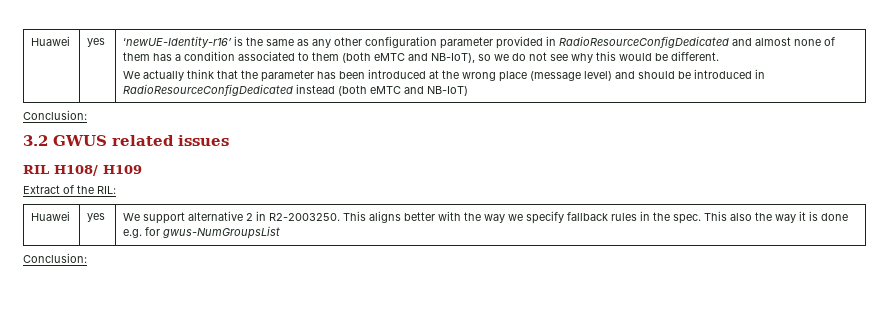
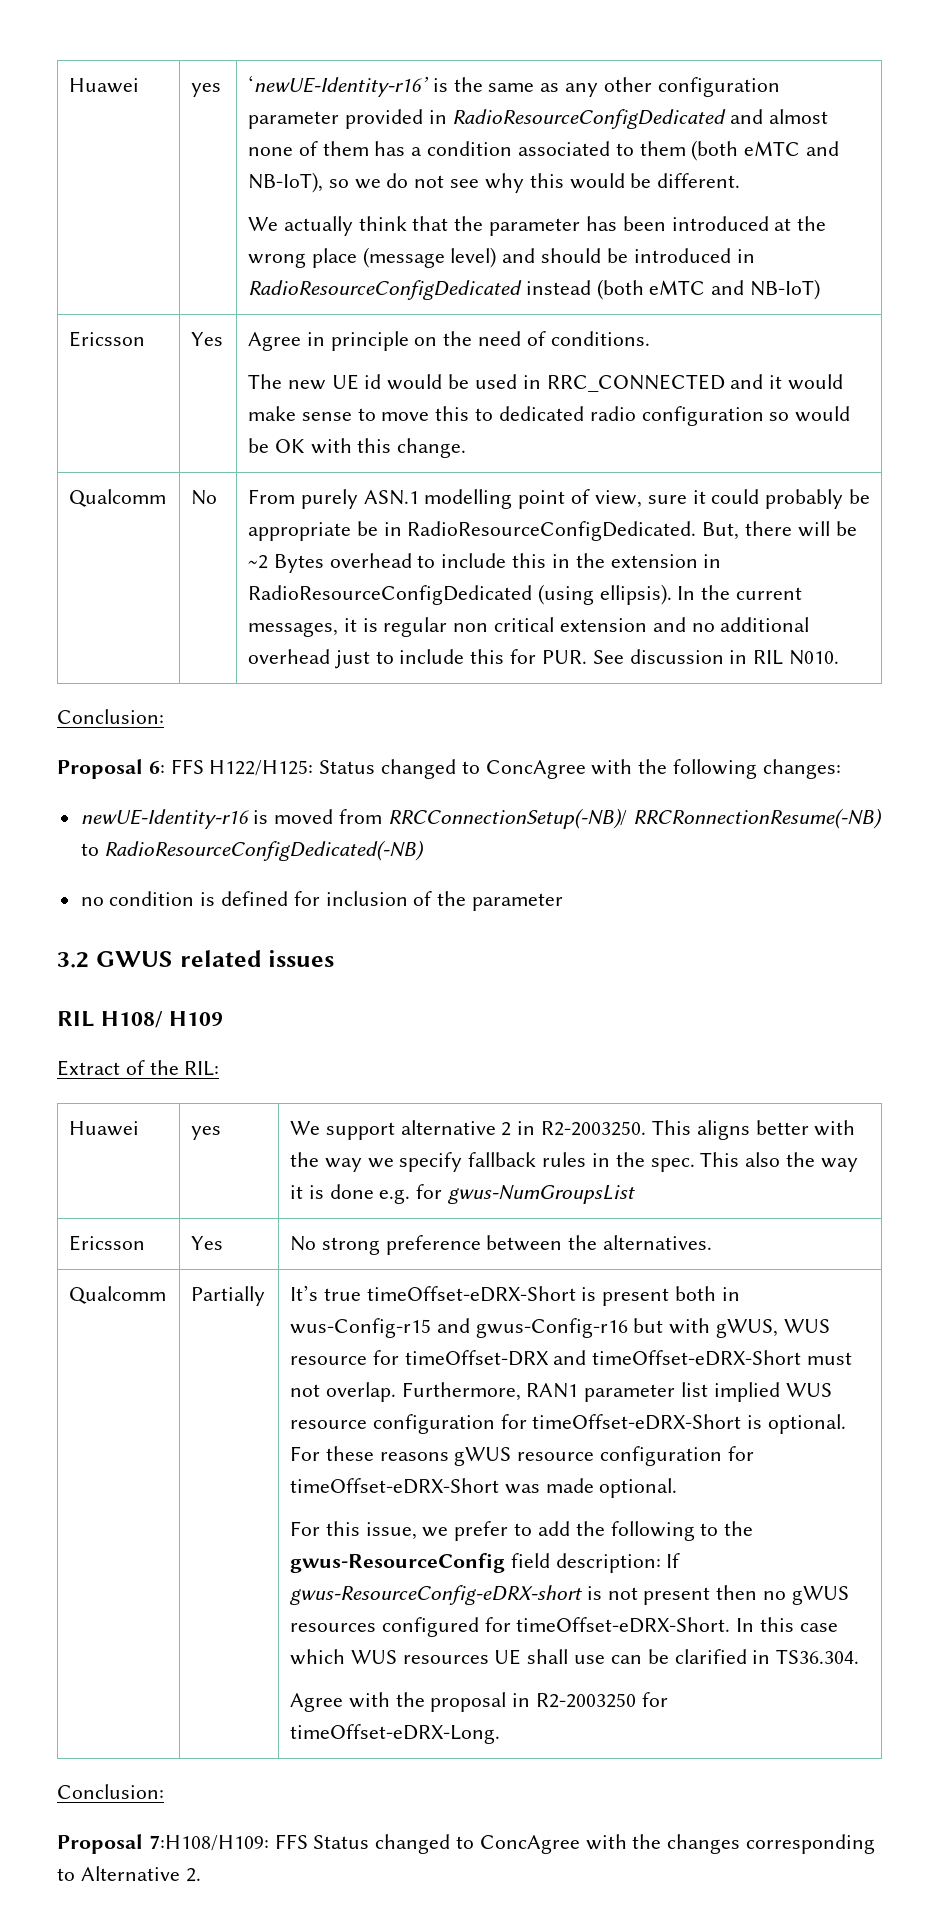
[23,110,87,120] // Conclusion: -> [69,331,146,347] [191,332,224,346] [248,331,650,351] [248,374,843,392] [248,406,851,426] [248,438,467,458] [69,489,167,507] [191,490,218,505] [248,489,870,509] [248,521,857,541] [248,553,722,573] [248,584,803,605] [248,617,810,637] [248,649,839,669] [57,709,164,724] [57,759,841,779] [80,808,882,829] [80,840,425,861] [80,891,564,911] // Ericsson | Yes | Agree in principle on the need of conditions. // The new UE id would be used in RRC_CONNECTED and it would make sense to move this to dedicated radio configuration so would be OK with this change. // Qualcomm | No | From purely ASN.1 modelling point of view, sure it could probably be appropriate be in RadioResourceConfigDedicated. But, there will be ~2 Bytes overhead to include this in the extension in RadioResourceConfigDedicated (using ellipsis). In the current messages, it is regular non critical extension and no additional overhead just to include this for PUR. See discussion in RIL N010. // Conclusion: // Proposal 6: FFS H122/H125: Status changed to ConcAgree with the following changes: // newUE-Identity-r16 is moved from RRCConnectionSetup(-NB)/ RRCRonnectionResume(-NB) to RadioResourceConfigDedicated(-NB) // no condition is defined for inclusion of the parameter
[23,253,87,263] // Conclusion: -> [69,1235,146,1251] [191,1236,224,1250] [290,1235,713,1255] [69,1286,167,1304] [191,1286,266,1306] [290,1285,740,1306] [290,1318,830,1338] [290,1350,853,1366] [290,1382,832,1402] [290,1414,847,1434] [290,1446,754,1466] [290,1478,678,1498] [290,1521,754,1541] [290,1553,681,1573] [290,1585,849,1605] [290,1617,838,1637] [290,1649,860,1665] [290,1692,668,1712] [290,1724,501,1744] [57,1784,164,1799] [57,1834,876,1854] [57,1866,201,1882] // Ericsson | Yes | No strong preference between the alternatives. // Qualcomm | Partially | It’s true timeOffset-eDRX-Short is present both in wus-Config-r15 and gwus-Config-r16 but with gWUS, WUS resource for timeOffset-DRX and timeOffset-eDRX-Short must not overlap. Furthermore, RAN1 parameter list implied WUS resource configuration for timeOffset-eDRX-Short is optional. For these reasons gWUS resource configuration for timeOffset-eDRX-Short was made optional. // For this issue, we prefer to add the following to the gwus-ResourceConfig field description: If gwus-ResourceConfig-eDRX-short is not present then no gWUS resources configured for timeOffset-eDRX-Short. In this case which WUS resources UE shall use can be clarified in TS36.304. // Agree with the proposal in R2-2003250 for timeOffset-eDRX-Long. // Conclusion: // Proposal 7:H108/H109: FFS Status changed to ConcAgree with the changes corresponding to Alternative 2.

